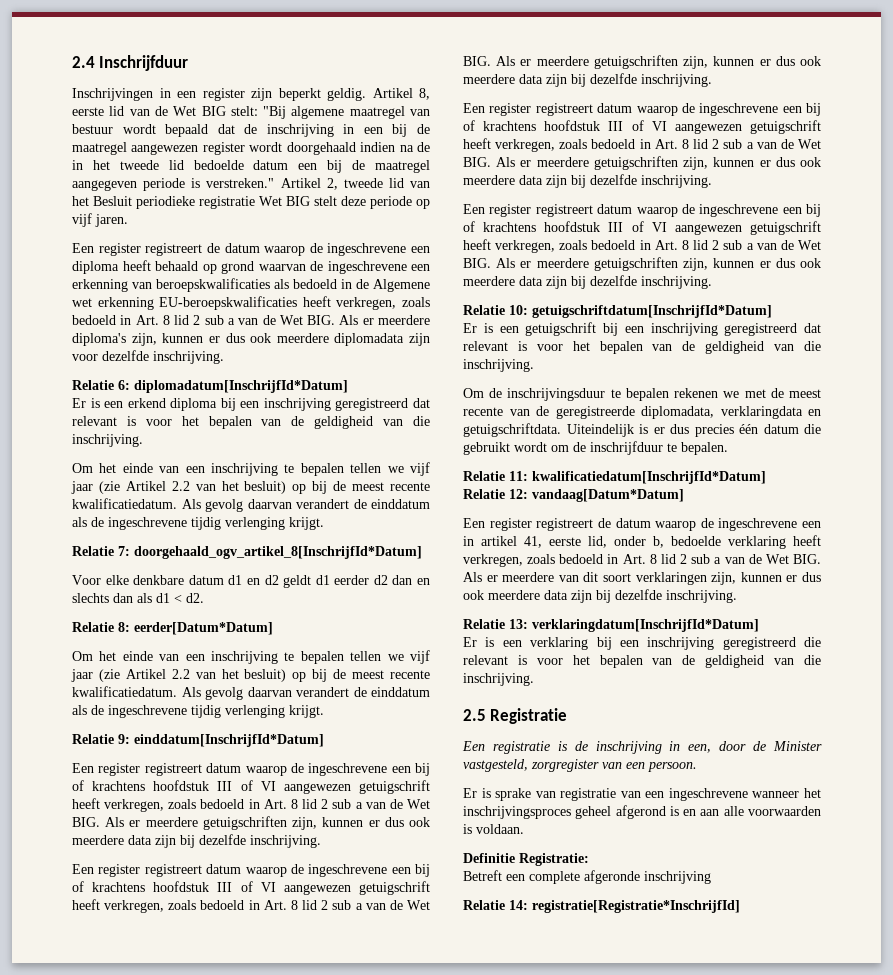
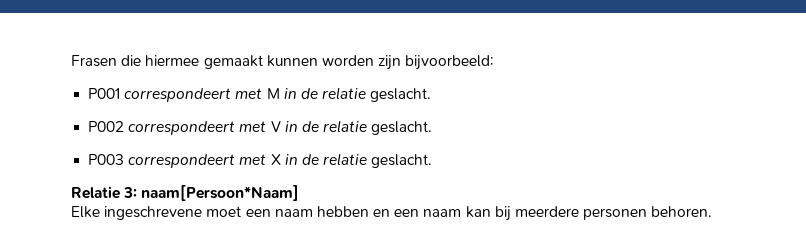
[72,55,189,71] [72,88,430,101] [72,106,431,119] [72,124,430,137] [72,142,430,155] [72,160,430,173] [72,178,430,191] [72,196,430,209] [72,213,128,227] [72,243,430,256] [72,260,430,274] [72,278,430,292] [72,296,430,310] [72,315,430,325] [72,333,430,346] [72,350,224,364] [72,380,348,393] [72,398,430,411] [72,416,430,429] [72,434,143,447] [72,462,430,476] [71,481,431,494] [72,498,430,512] [72,517,324,530] [72,546,422,559] [72,575,430,588] [72,593,204,603] [72,622,273,635] [72,650,430,664] [71,669,431,682] [72,686,430,700] [72,705,324,718] [72,734,324,747] [72,763,430,776] [72,780,430,794] [72,798,430,812] [72,816,431,830] [72,834,321,848] [72,864,430,877] [72,881,430,895] [72,899,430,913] [463,55,821,69] [463,73,712,87] [463,103,821,116] [463,120,821,134] [463,138,821,152] [463,156,821,170] [463,174,712,188] [463,204,821,217] [463,221,821,235] [463,239,821,253] [463,257,821,271] [463,275,712,289] [463,305,772,318] [463,322,821,336] [463,341,821,354] [463,359,534,372] [463,388,821,401] [463,406,821,419] [463,423,821,437] [463,441,728,455] [463,471,766,484] [463,489,684,502] [463,518,821,531] [463,535,821,549] [463,554,821,567] [463,572,821,585] [463,589,737,603] [463,619,759,632] [463,637,821,650] [463,655,821,668] [463,673,534,686] [463,708,568,724] [462,741,822,754] [463,759,697,772] [463,788,821,801] [463,805,821,819] [463,824,524,834] [463,853,589,866] [463,870,711,884] [463,900,740,913] 2.4 Inschrijfduur // Inschrijvingen in een register zijn beperkt geldig. Artikel 8, eerste lid van de Wet BIG stelt: "Bij algemene maatregel van bestuur wordt bepaald dat de inschrijving in een bij de maatregel aangewezen register wordt doorgehaald indien na de in het tweede lid bedoelde datum een bij de maatregel aangegeven periode is verstreken." Artikel 2, tweede lid van het Besluit periodieke registratie Wet BIG stelt deze periode op vijf jaren. // Een register registreert de datum waarop de ingeschrevene een diploma heeft behaald op grond waarvan de ingeschrevene een erkenning van beroepskwalificaties als bedoeld in de Algemene wet erkenning EU-beroepskwalificaties heeft verkregen, zoals bedoeld in Art. 8 lid 2 sub a van de Wet BIG. Als er meerdere diploma's zijn, kunnen er dus ook meerdere diplomadata zijn voor dezelfde inschrijving. // Relatie 6: diplomadatum[InschrijfId*Datum] // Er is een erkend diploma bij een inschrijving geregistreerd dat relevant is voor het bepalen van de geldigheid van die inschrijving. // Om het einde van een inschrijving te bepalen tellen we vijf jaar (zie Artikel 2.2 van het besluit) op bij de meest recente kwalificatiedatum. Als gevolg daarvan verandert de einddatum als de ingeschrevene tijdig verlenging krijgt. // Relatie 7: doorgehaald_ogv_artikel_8[InschrijfId*Datum] // Voor elke denkbare datum d1 en d2 geldt d1 eerder d2 dan en slechts dan als d1 < d2. // Relatie 8: eerder[Datum*Datum] // Om het einde van een inschrijving te bepalen tellen we vijf jaar (zie Artikel 2.2 van het besluit) op bij de meest recente kwalificatiedatum. Als gevolg daarvan verandert de einddatum als de ingeschrevene tijdig verlenging krijgt. // Relatie 9: einddatum[InschrijfId*Datum] // Een register registreert datum waarop de ingeschrevene een bij of krachtens hoofdstuk III of VI aangewezen getuigschrift heeft verkregen, zoals bedoeld in Art. 8 lid 2 sub a van de Wet BIG. Als er meerdere getuigschriften zijn, kunnen er dus ook meerdere data zijn bij dezelfde inschrijving. // Een register registreert datum waarop de ingeschrevene een bij of krachtens hoofdstuk III of VI aangewezen getuigschrift heeft verkregen, zoals bedoeld in Art. 8 lid 2 sub a van de Wet BIG. Als er meerdere getuigschriften zijn, kunnen er dus ook meerdere data zijn bij dezelfde inschrijving. // Een register registreert datum waarop de ingeschrevene een bij of krachtens hoofdstuk III of VI aangewezen getuigschrift heeft verkregen, zoals bedoeld in Art. 8 lid 2 sub a van de Wet BIG. Als er meerdere getuigschriften zijn, kunnen er dus ook meerdere data zijn bij dezelfde inschrijving. // Een register registreert datum waarop de ingeschrevene een bij of krachtens hoofdstuk III of VI aangewezen getuigschrift heeft verkregen, zoals bedoeld in Art. 8 lid 2 sub a van de Wet BIG. Als er meerdere getuigschriften zijn, kunnen er dus ook meerdere data zijn bij dezelfde inschrijving. // Relatie 10: getuigschriftdatum[InschrijfId*Datum] // Er is een getuigschrift bij een inschrijving geregistreerd dat relevant is voor het bepalen van de geldigheid van die inschrijving. // Om de inschrijvingsduur te bepalen rekenen we met de meest recente van de geregistreerde diplomadata, verklaringdata en getuigschriftdata. Uiteindelijk is er dus precies één datum die gebruikt wordt om de inschrijfduur te bepalen. // Relatie 11: kwalificatiedatum[InschrijfId*Datum] // Relatie 12: vandaag[Datum*Datum] // Een register registreert de datum waarop de ingeschrevene een in artikel 41, eerste lid, onder b, bedoelde verklaring heeft verkregen, zoals bedoeld in Art. 8 lid 2 sub a van de Wet BIG. Als er meerdere van dit soort verklaringen zijn, kunnen er dus ook meerdere data zijn bij dezelfde inschrijving. // Relatie 13: verklaringdatum[InschrijfId*Datum] // Er is een verklaring bij een inschrijving geregistreerd die relevant is voor het bepalen van de geldigheid van die inschrijving. // 2.5 Registratie // Een registratie is de inschrijving in een, door de Minister vastgesteld, zorgregister van een persoon. // Er is sprake van registratie van een ingeschrevene wanneer het inschrijvingsproces geheel afgerond is en aan alle voorwaarden is voldaan. // Definitie Registratie: // Betreft een complete afgeronde inschrijving // Relatie 14: registratie[Registratie*InschrijfId] -> [71,55,495,70] [88,87,432,102] [88,120,433,135] [88,153,433,168] [71,185,300,201] [71,206,713,221] Frasen die hiermee gemaakt kunnen worden zijn bijvoorbeeld: // P001 correspondeert met M in de relatie geslacht. // P002 correspondeert met V in de relatie geslacht. // P003 correspondeert met X in de relatie geslacht. // Relatie 3: naam[Persoon*Naam] // Elke ingeschrevene moet een naam hebben en een naam kan bij meerdere personen behoren.

